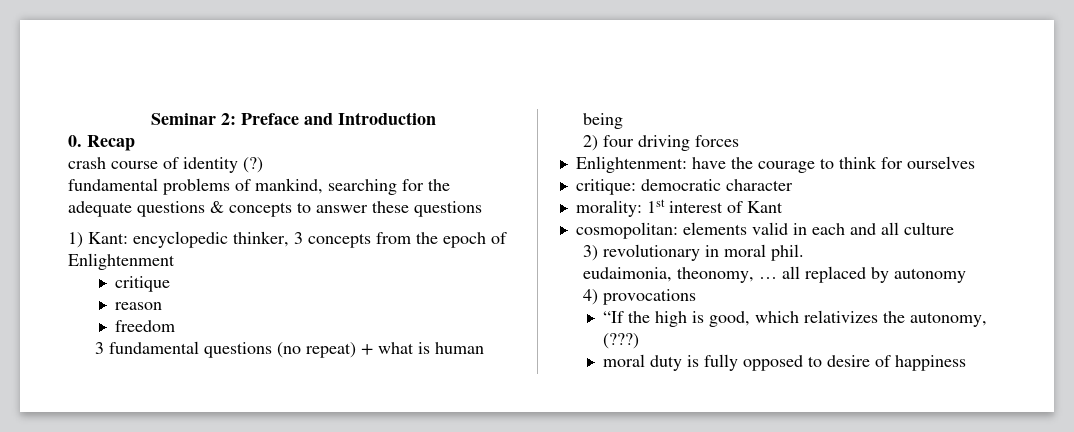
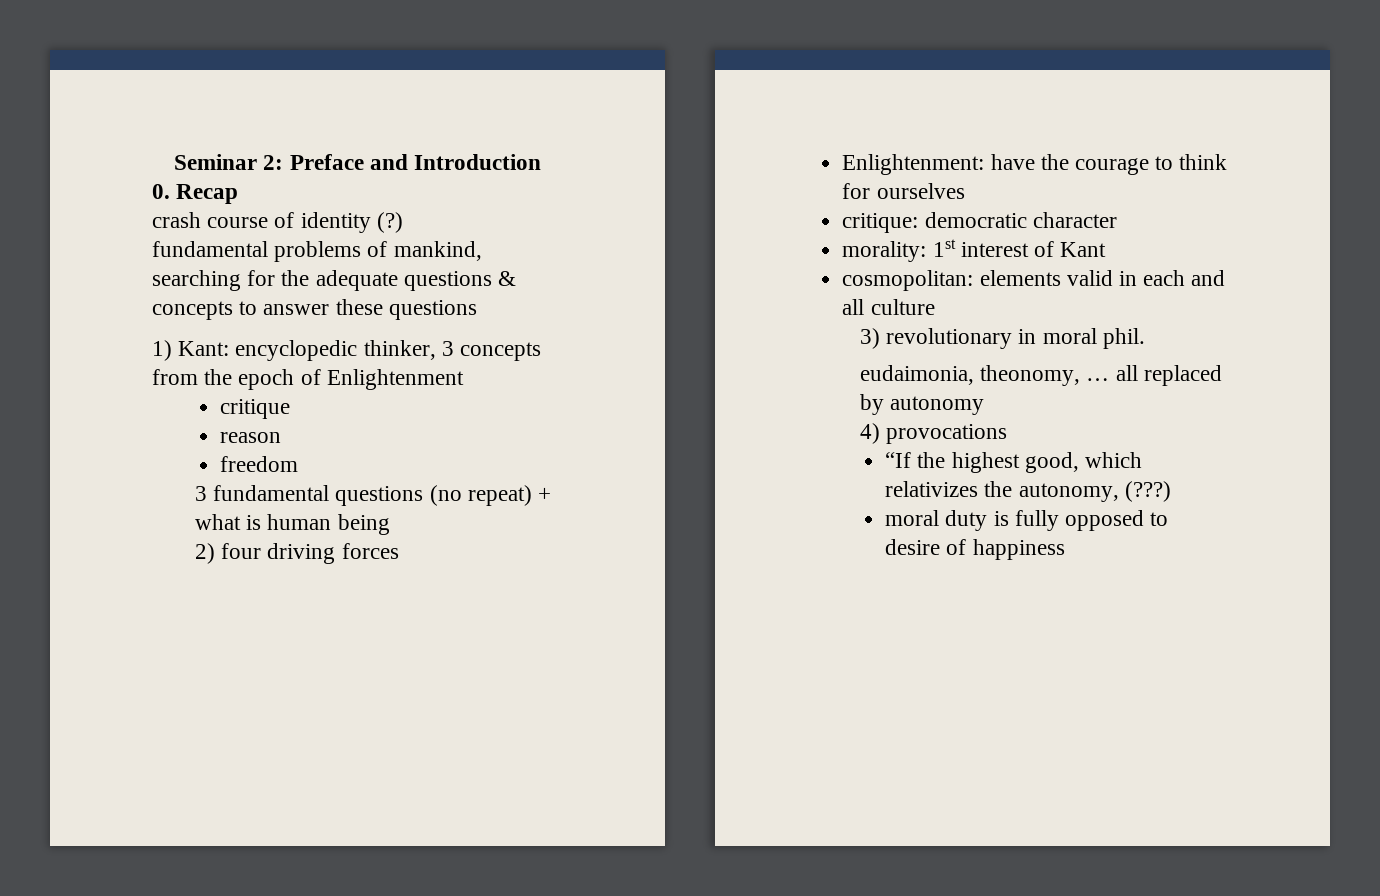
[654,311,704,327] high is -> [951,452,1020,473] highest

